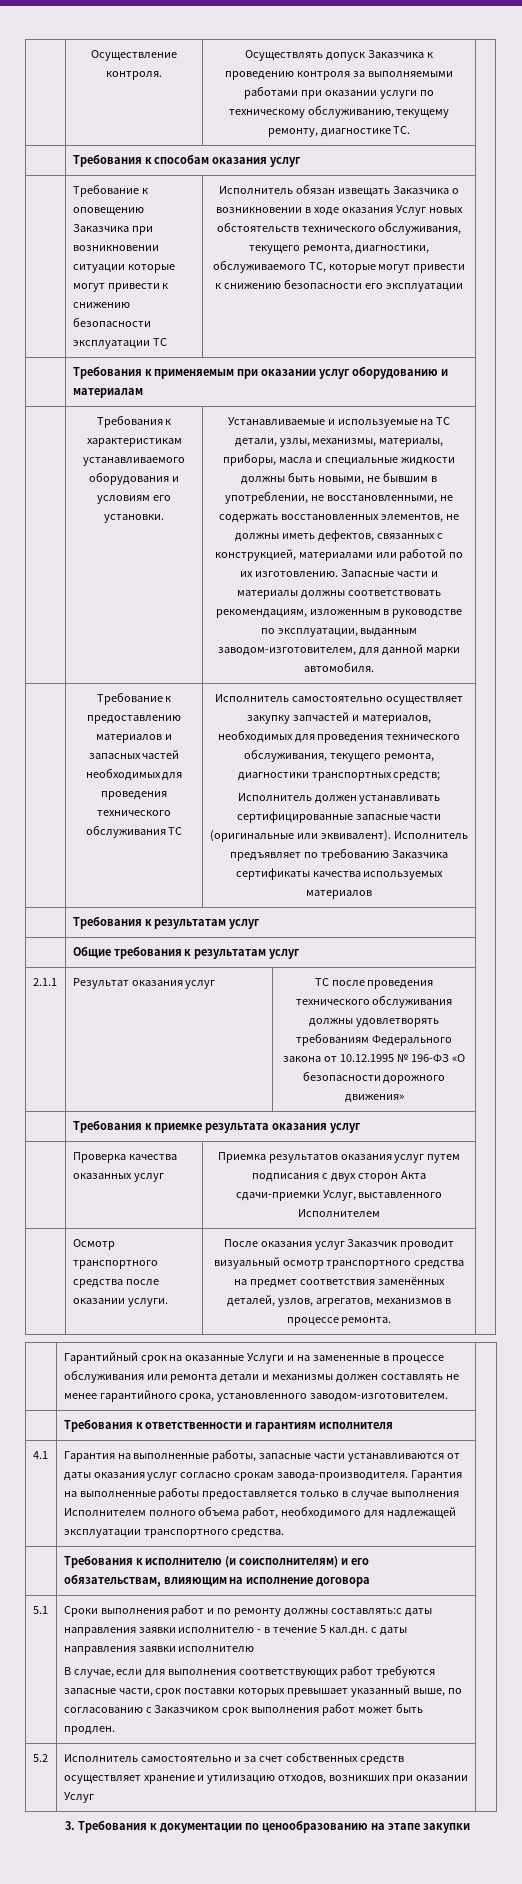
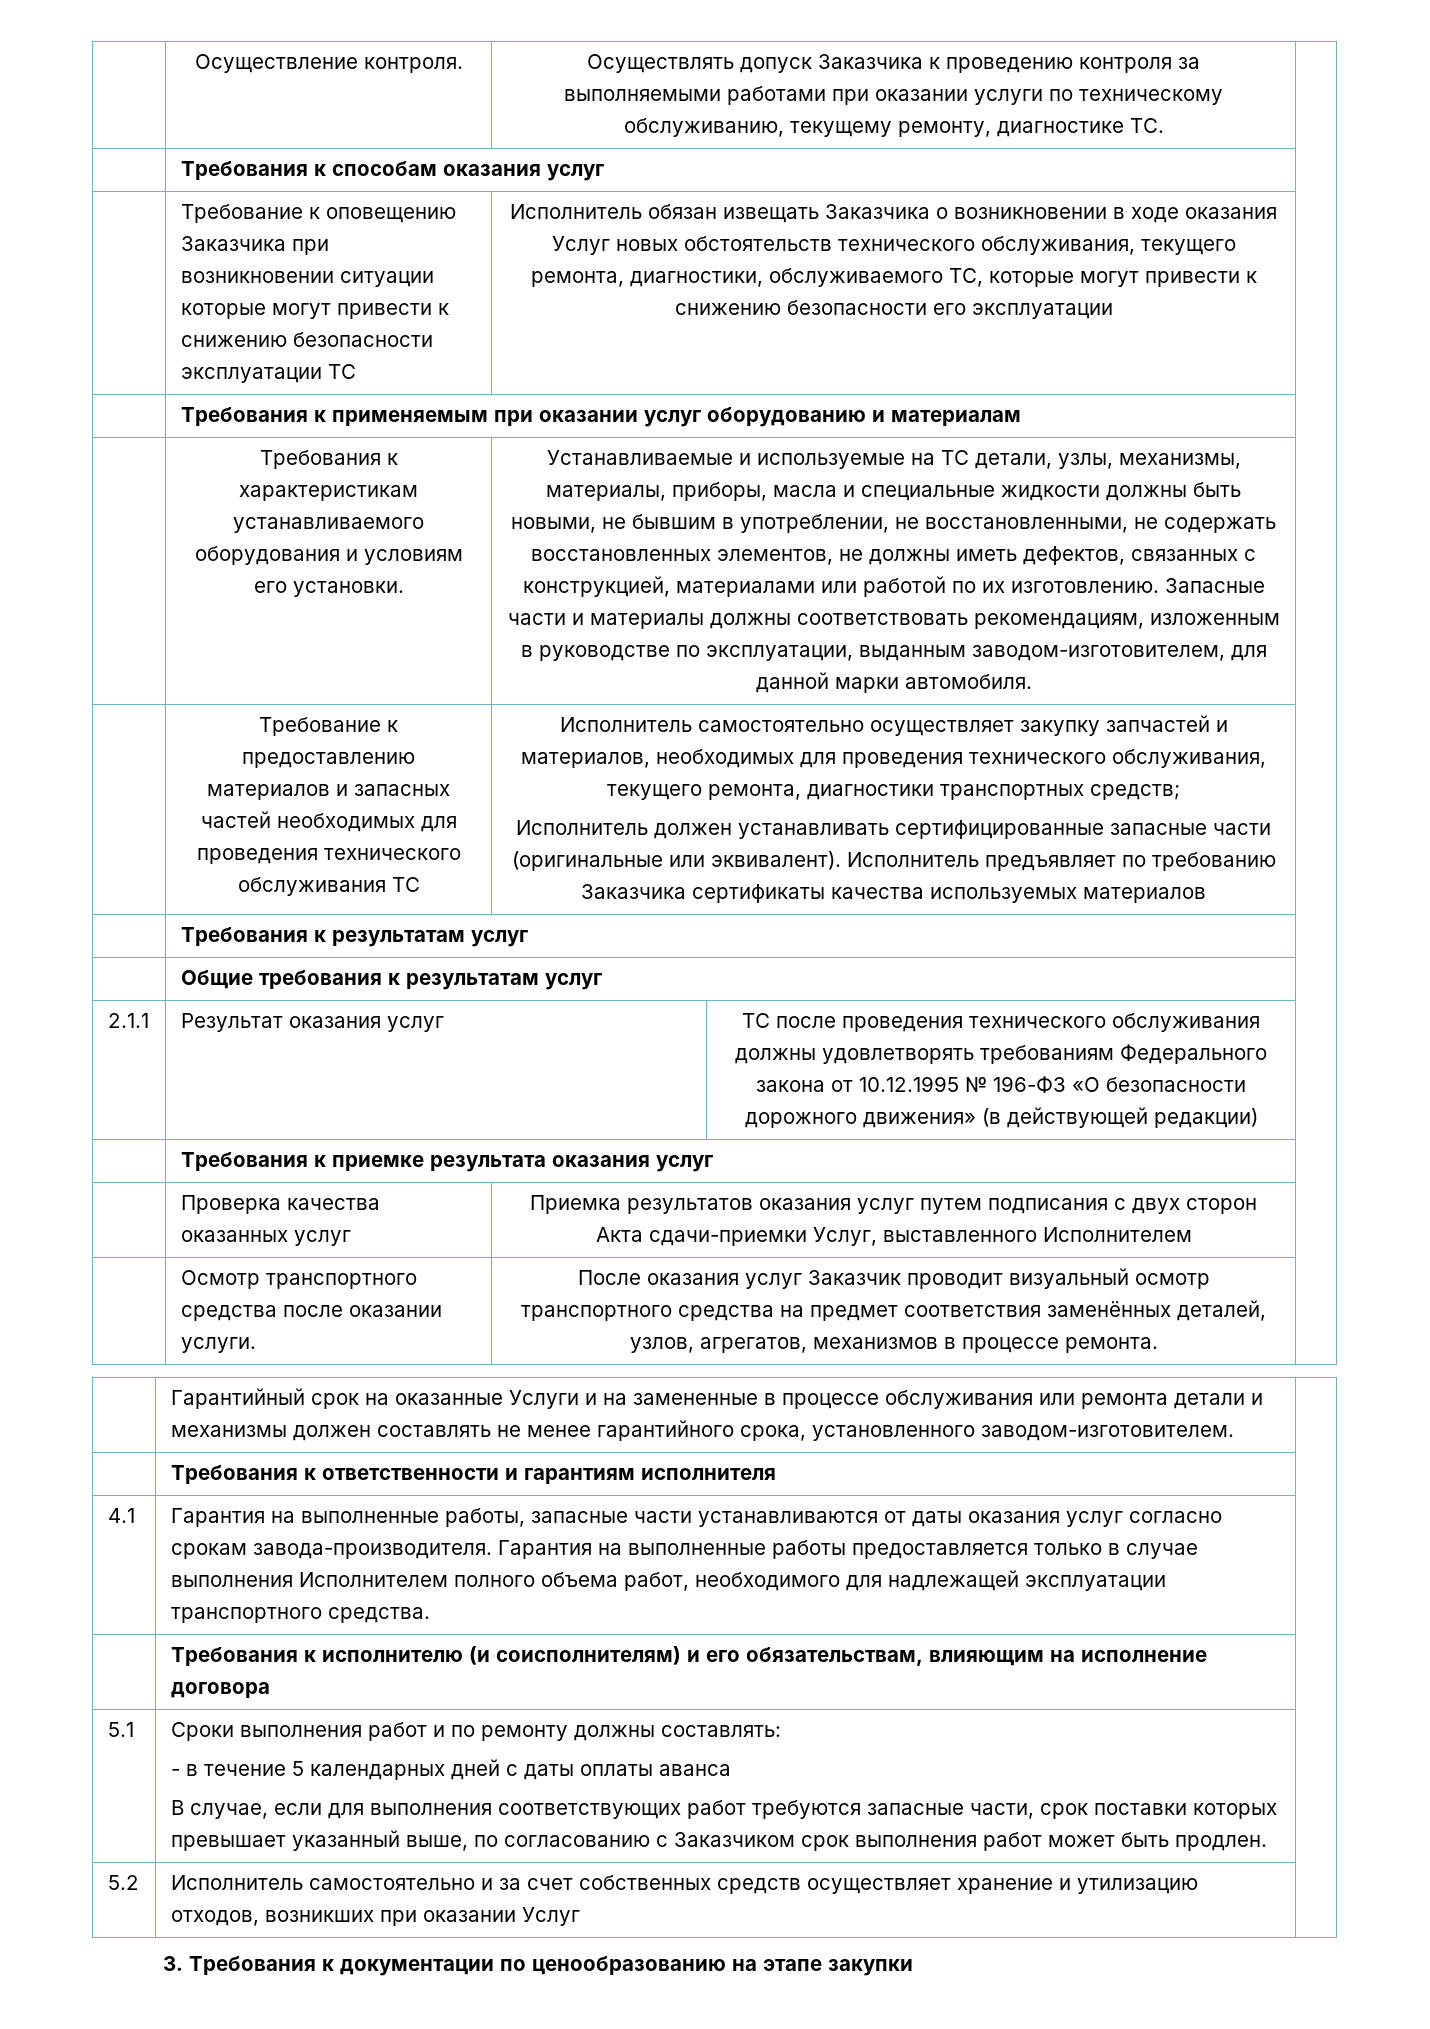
(404, 1098) none -> [981,1107,1258,1128] (в действующей редакции)
[331,1608,433,1617] [63,1625,408,1636] [63,1646,255,1655] составлять:с даты направления заявки исполнителю - в течение 5 кал.дн. с даты направления заявки исполнителю -> [660,1725,781,1737] [170,1759,731,1780] составлять: // - в течение 5 календарных дней с даты оплаты аванса

